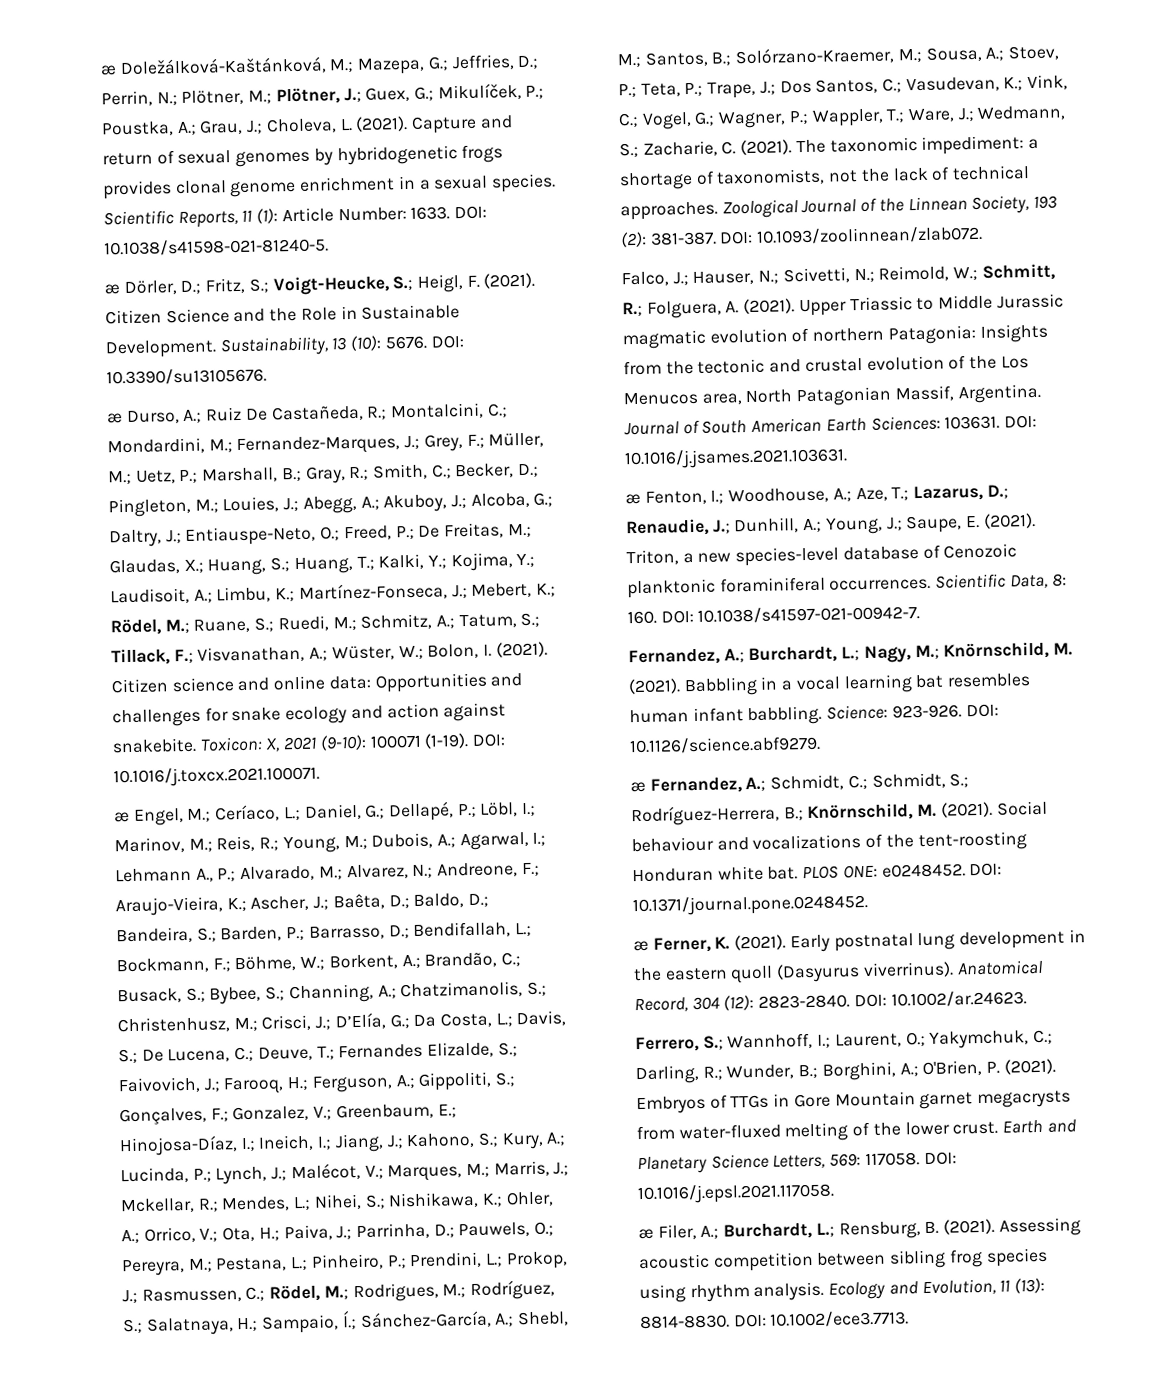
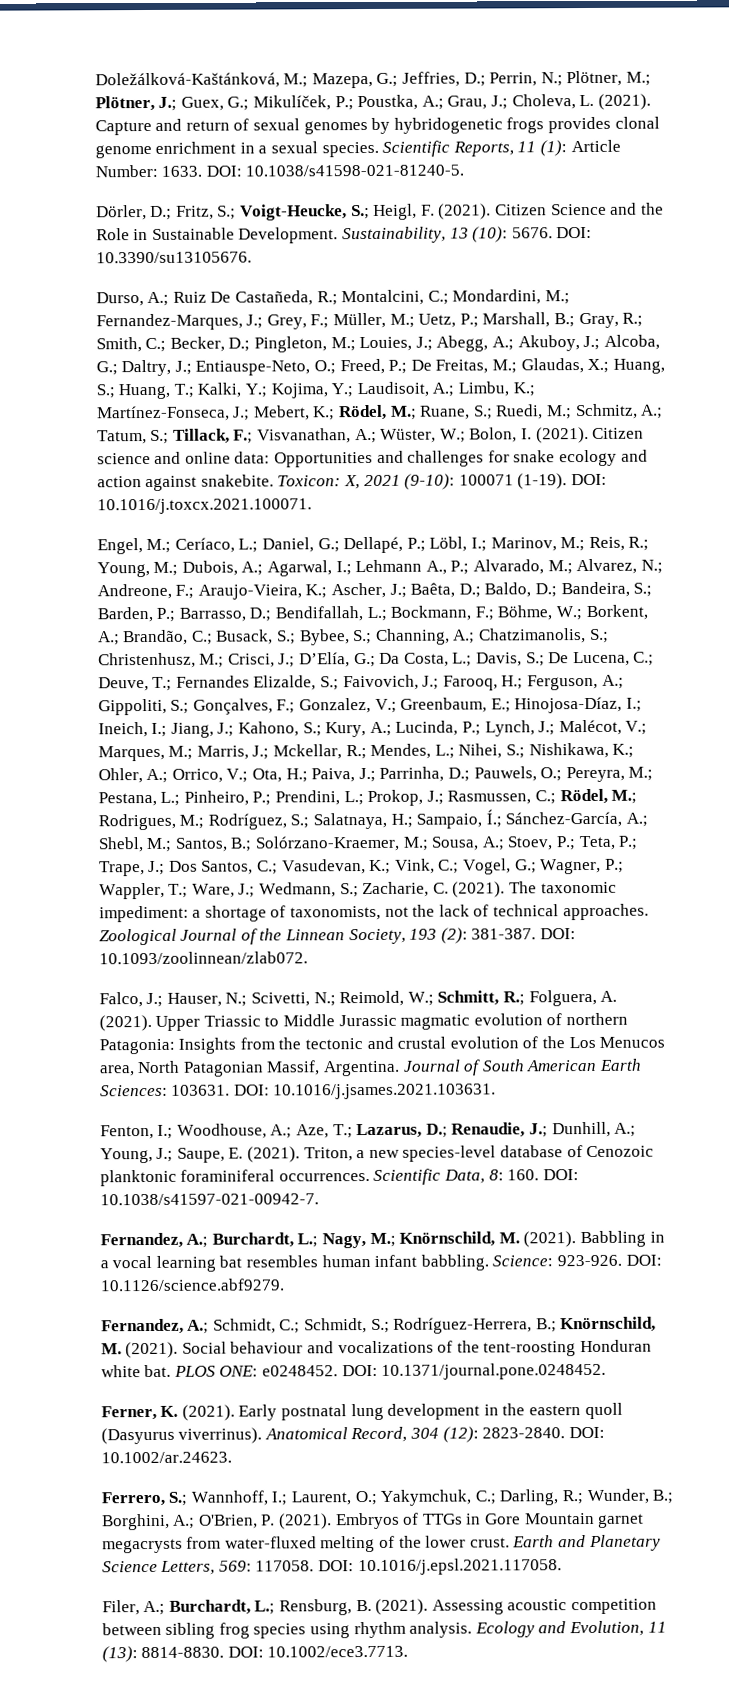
[99,65,117,76] æ -> (94, 80) none
[103,284,120,295] æ -> (465, 170) none
[106,413,123,424] æ -> (252, 257) none
[113,811,130,823] æ -> (312, 506) none
[624,493,641,505] æ -> (497, 1091) none
[629,781,646,793] æ -> (284, 1285) none
[632,940,649,952] æ -> (607, 1371) none
[637,1228,654,1240] æ -> (562, 1567) none

